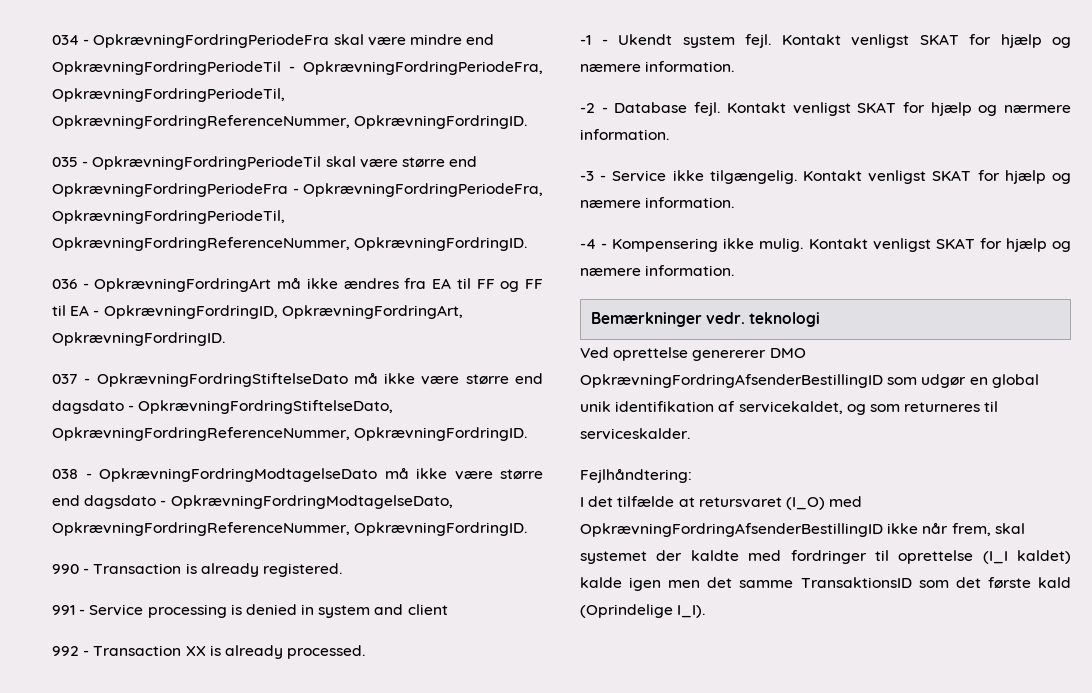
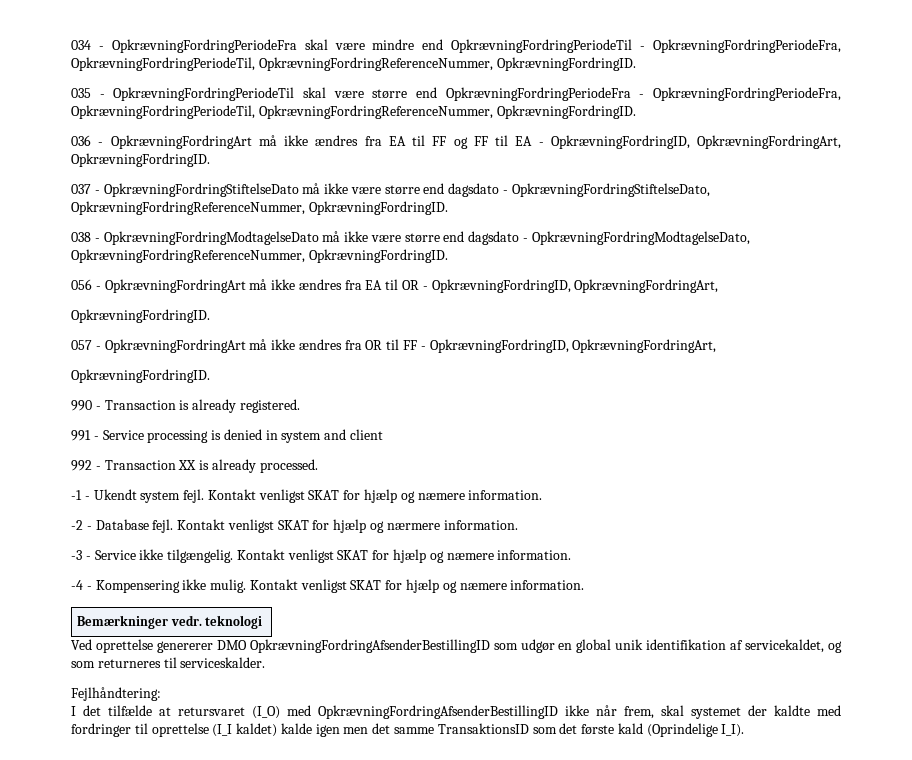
(528, 529) none -> [71,279,719,293] [71,309,210,323] [71,339,717,353] [71,369,210,383] // 056 - OpkrævningFordringArt må ikke ændres fra EA til OR - OpkrævningFordringID, OpkrævningFordringArt, // OpkrævningFordringID. // 057 - OpkrævningFordringArt må ikke ændres fra OR til FF - OpkrævningFordringID, OpkrævningFordringArt, // OpkrævningFordringID.

